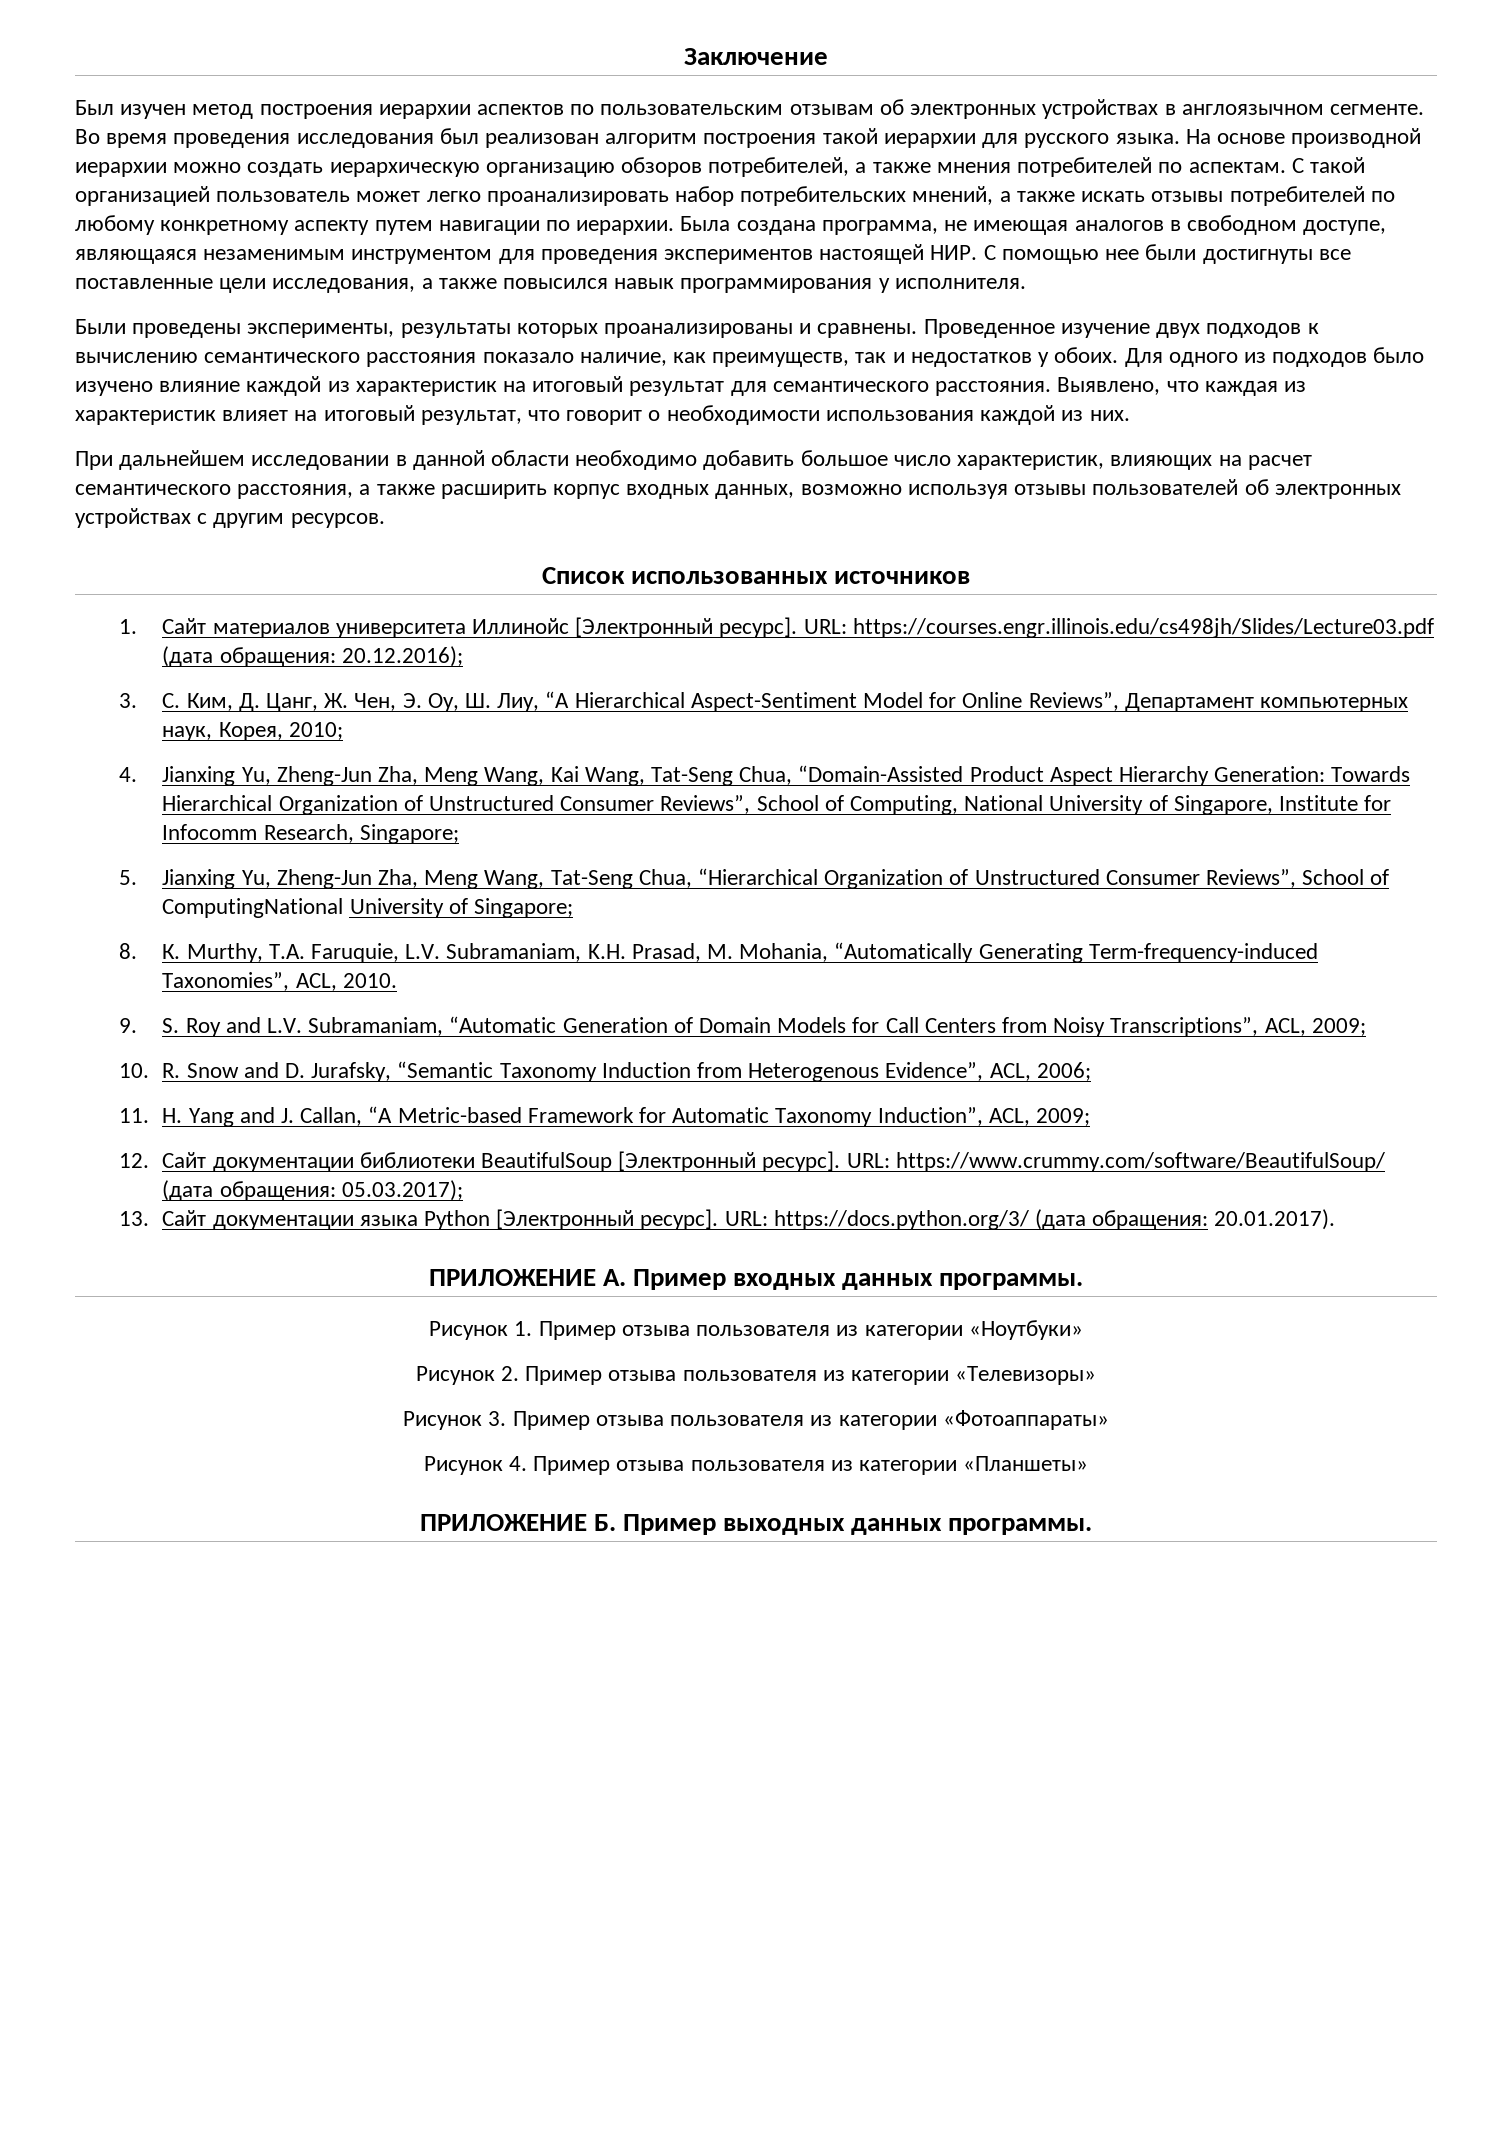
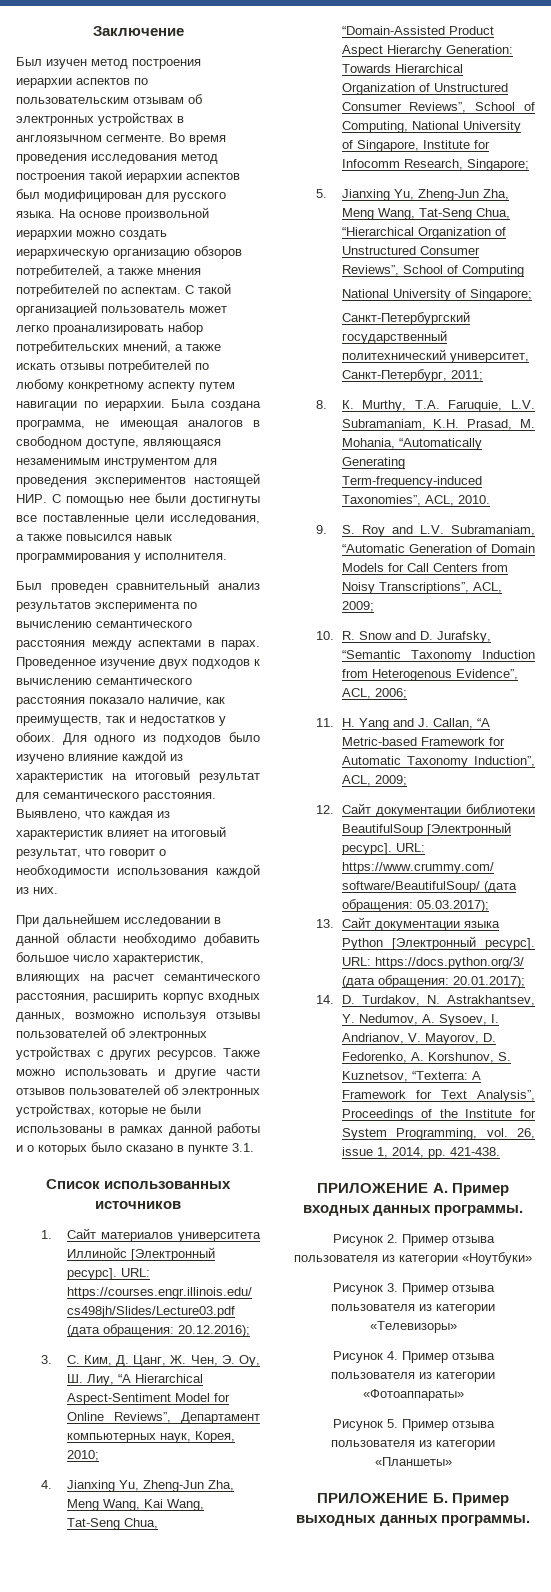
[439,128,976,148] был реализован алгоритм построения такой иерархии -> [181,154,218,164] [16,169,240,183] [16,189,142,202] метод построения такой иерархии аспектов был модифицирован
[1291,128,1422,148] производной -> [125,207,209,221] произвольной
[75,319,918,338] Были проведены эксперименты, результаты которых проанализированы и сравнены. -> [16,579,260,593] [16,602,197,612] [16,621,192,628] [16,640,260,650] Был проведен сравнительный анализ результатов эксперимента по вычислению семантического расстояния между аспектами в парах.
[359,484,435,495] а также -> (89, 998) none
[213,513,285,528] другим -> [110,1050,151,1060] других
(385, 520) none -> [223,1048,260,1057] [16,1069,260,1079] [16,1084,260,1098] [16,1103,201,1117] [16,1122,260,1136] [16,1142,254,1155] Также можно использовать и другие части отзывов пользователей об электронных устройствах, которые не были использованы в рамках данной работы и о которых было сказано в пункте 3.1.
[162,898,344,918] ComputingNational -> [461,265,524,277] [341,289,389,298] Computing // National
(573, 908) none -> [341,311,470,325] [341,330,447,344] [341,349,529,363] [341,369,483,382] // Санкт-Петербургский государственный политехнический университет, Санкт-Петербург, 2011;
[1214,1209,1336,1230] 20.01.2017). -> [452,976,525,988] [316,995,535,1006] [341,1014,499,1026] [341,1033,496,1045] [341,1052,511,1063] [341,1071,481,1082] [341,1090,535,1102] [341,1109,536,1121] [341,1128,535,1140] [341,1147,500,1159] 20.01.2017); // 14. D. Turdakov, N. Astrakhantsev, Y. Nedumov, A. Sysoev, I. Andrianov, V. Mayorov, D. Fedorenko, A. Korshunov, S. Kuznetsov, “Texterra: A Framework for Text Analysis”, Proceedings of the Institute for System Programming, vol. 26, issue 1, 2014, pp. 421-438.
[514,1321,533,1336] 1. -> [386,1234,398,1243] 2.
[500,1366,519,1381] 2. -> [386,1283,398,1292] 3.
[488,1411,507,1426] 3. -> [386,1351,398,1360] 4.
[508,1456,527,1471] 4. -> [386,1419,398,1428] 5.

